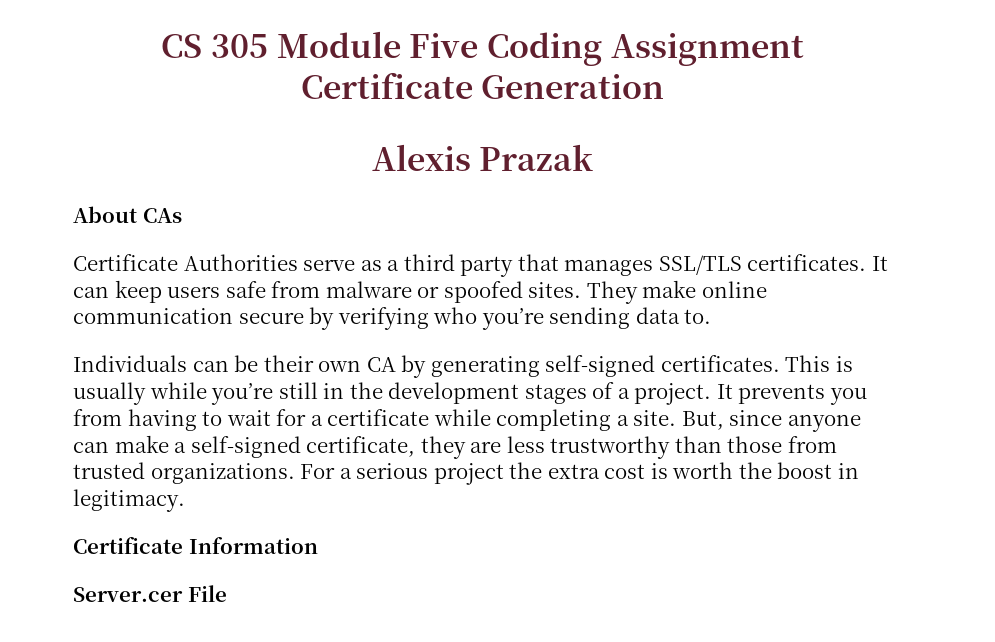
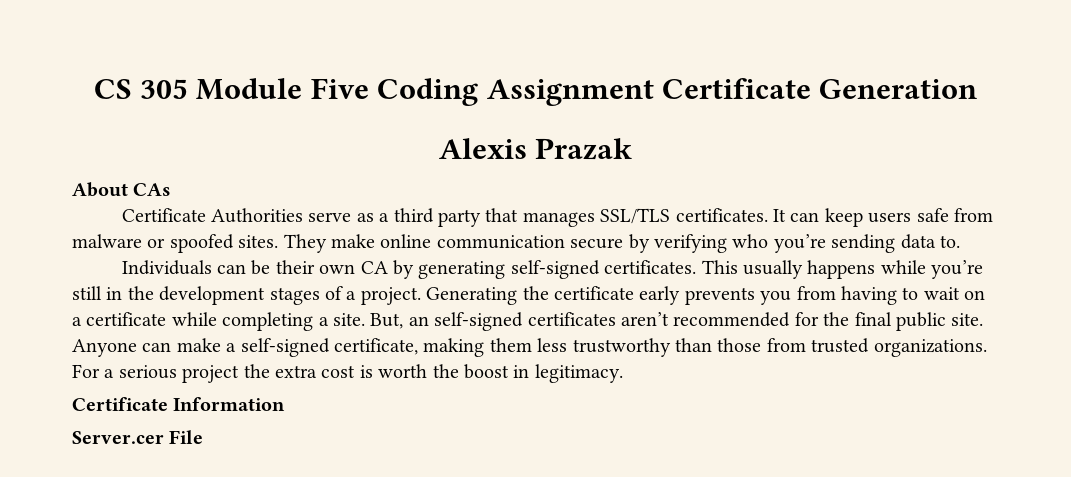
[835,356,853,372] [73,382,146,405] is usually -> [742,260,876,279] usually happens
[716,384,733,399] It -> [426,286,681,305] Generating the certificate early
[276,409,307,426] for -> [964,290,986,300] on
[729,410,861,432] since anyone -> [408,312,984,331] [72,339,137,357] an self-signed certificates aren’t recommended for the final public site. Anyone
[420,436,502,459] they are -> [423,338,532,357] making them

